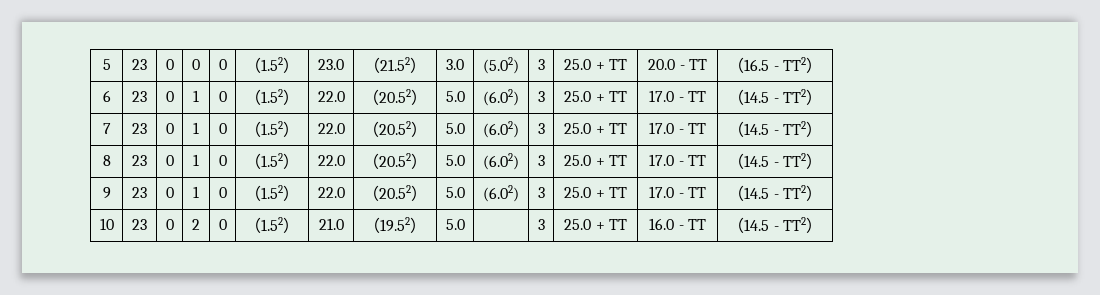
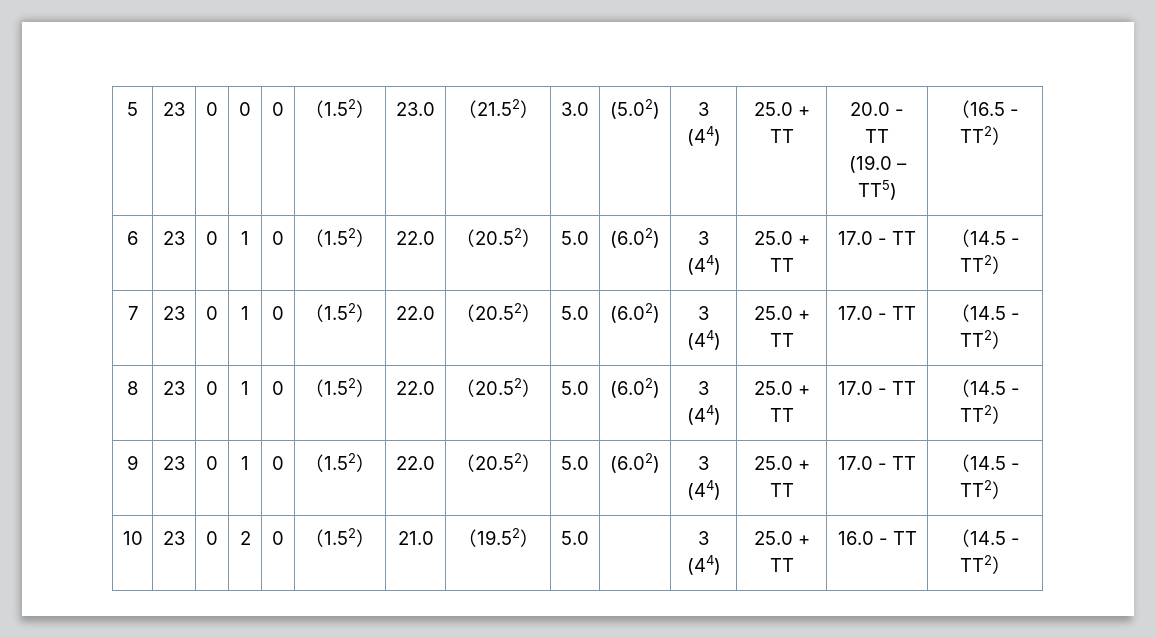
(545, 64) none -> [686,126,721,146] (44)
(707, 64) none -> [848,155,907,173] [857,180,897,200] // (19.0 – TT5)
(545, 96) none -> [686,255,721,275] (44)
(545, 128) none -> [686,330,721,350] (44)
(545, 160) none -> [686,405,721,425] (44)
(545, 192) none -> [686,480,721,500] (44)
(545, 224) none -> [686,555,721,575] (44)

